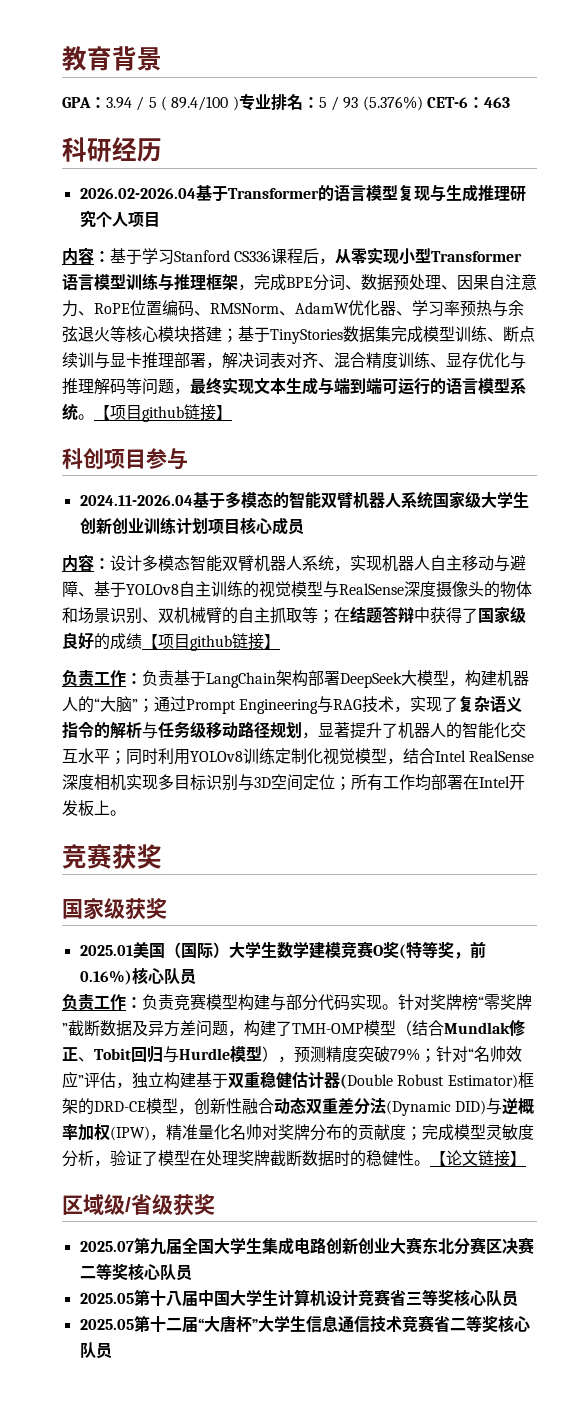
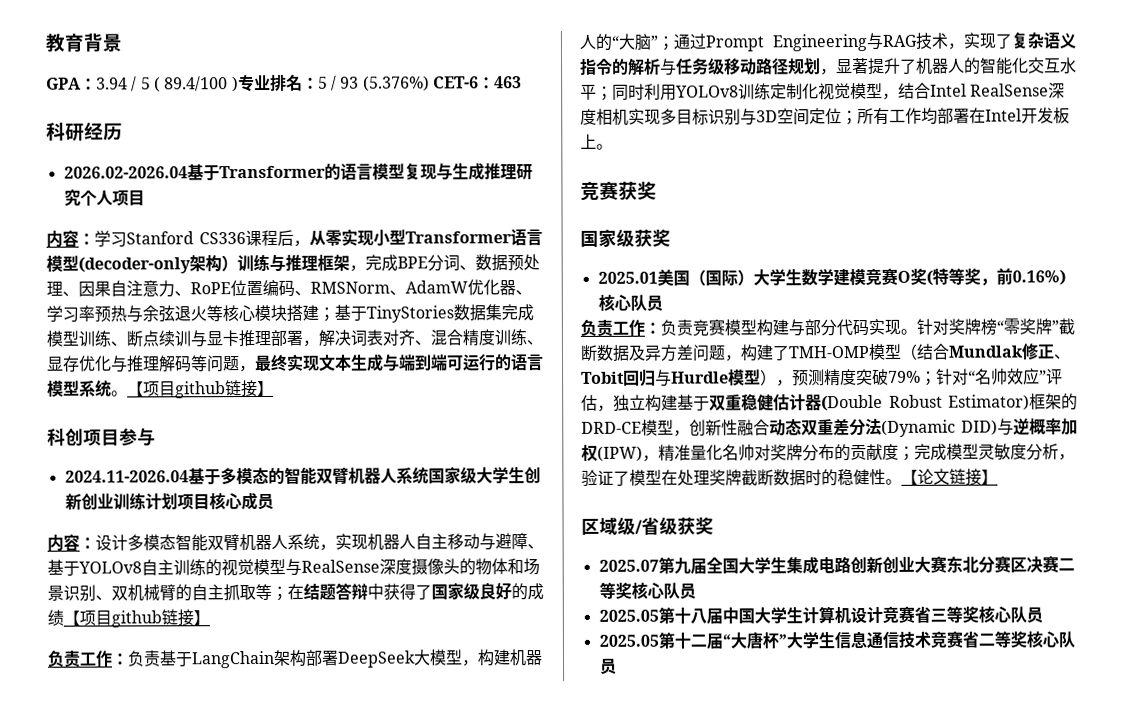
[110,248,142,264] 基于 -> (95, 239) none
(126, 281) none -> [78,254,238,274] (decoder-only架构）

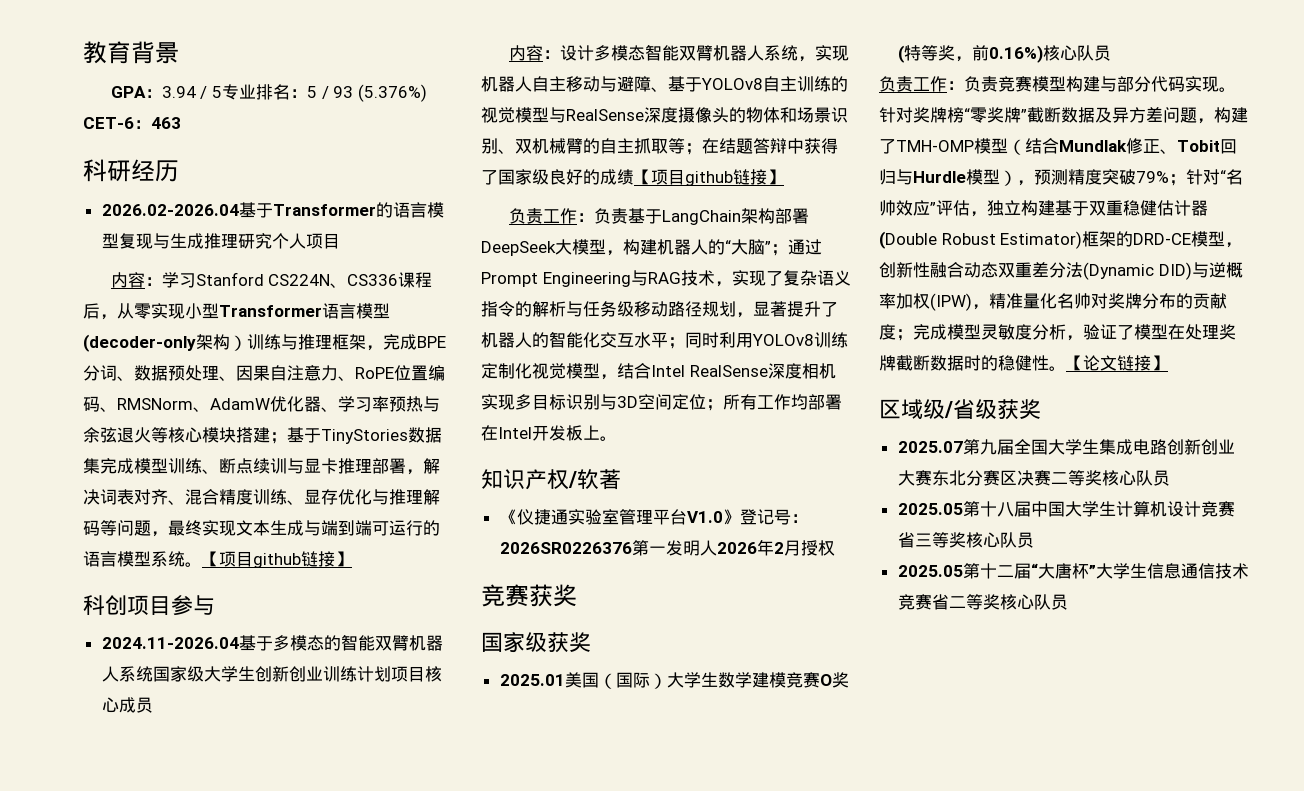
[153,76,239,93] ( 89.4/100 ) -> (222, 92) none
(194, 238) none -> [268,274,348,288] CS224N、
(613, 146) none -> [481,469,621,490] [499,509,808,525] [499,539,835,556] // 知识产权/软著 // 《仪捷通实验室管理平台V1.0》登记号：2026SR0226376第一发明人2026年2月授权

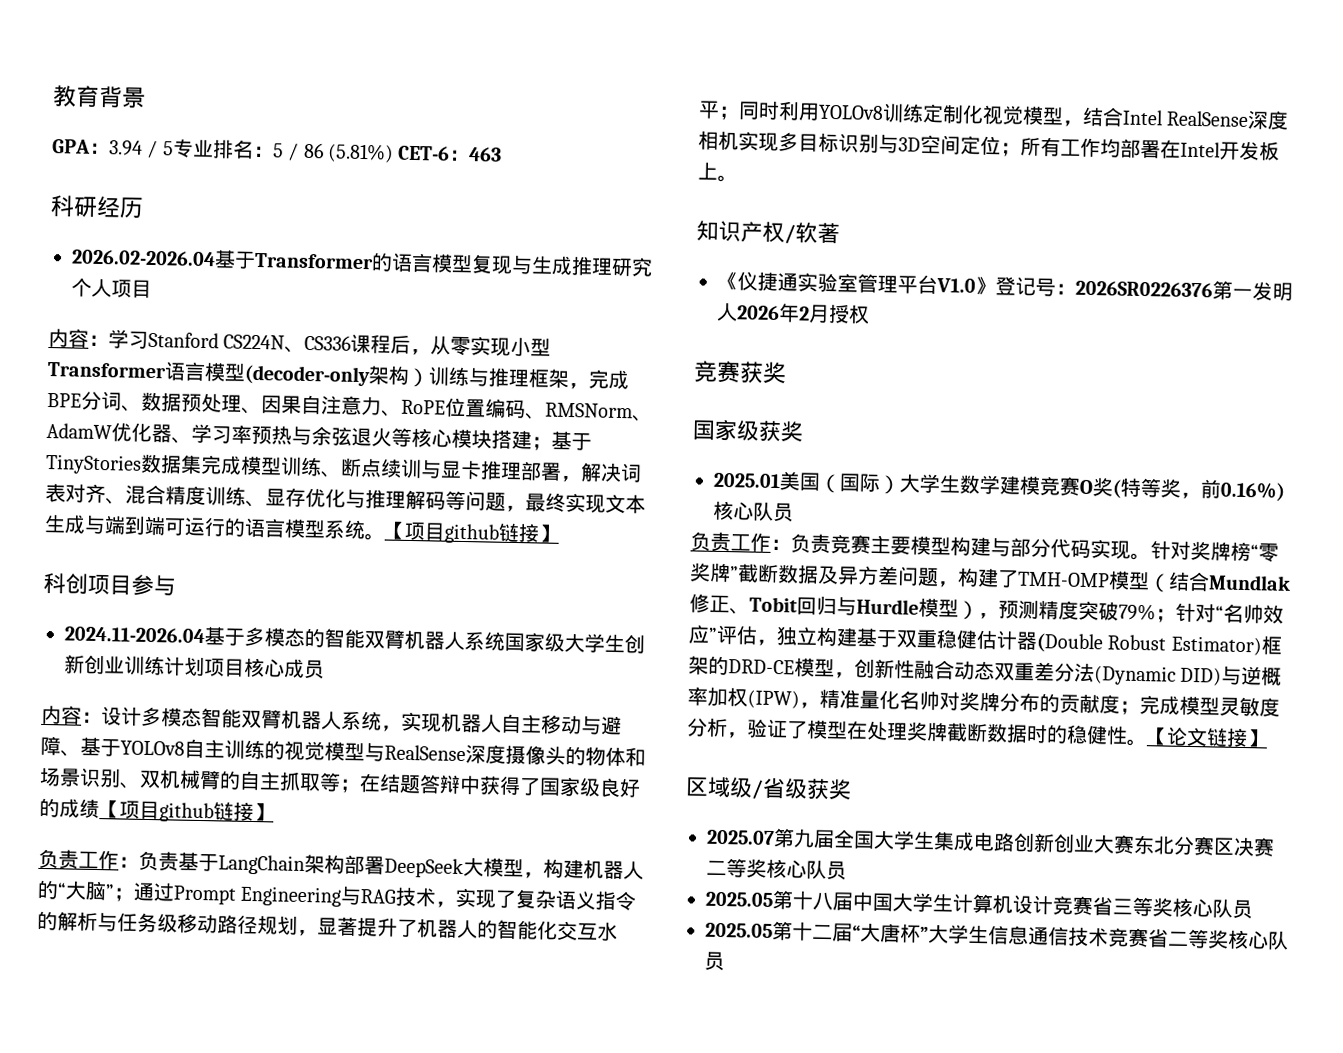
[333,84,427,102] 93 (5.376%) -> [303,142,394,163] 86 (5.81%)
(1032, 84) none -> [870,534,911,555] 主要

